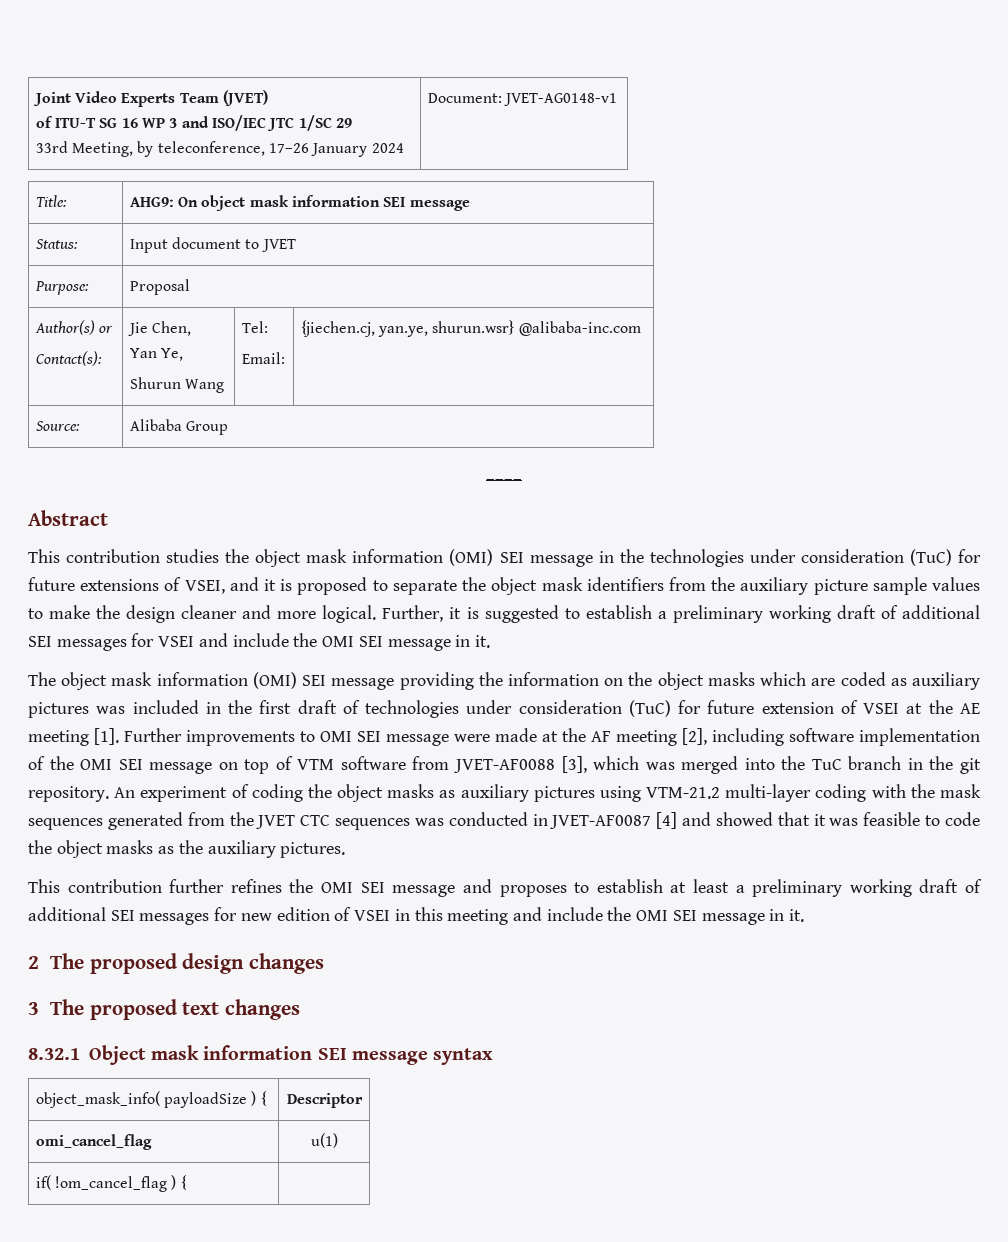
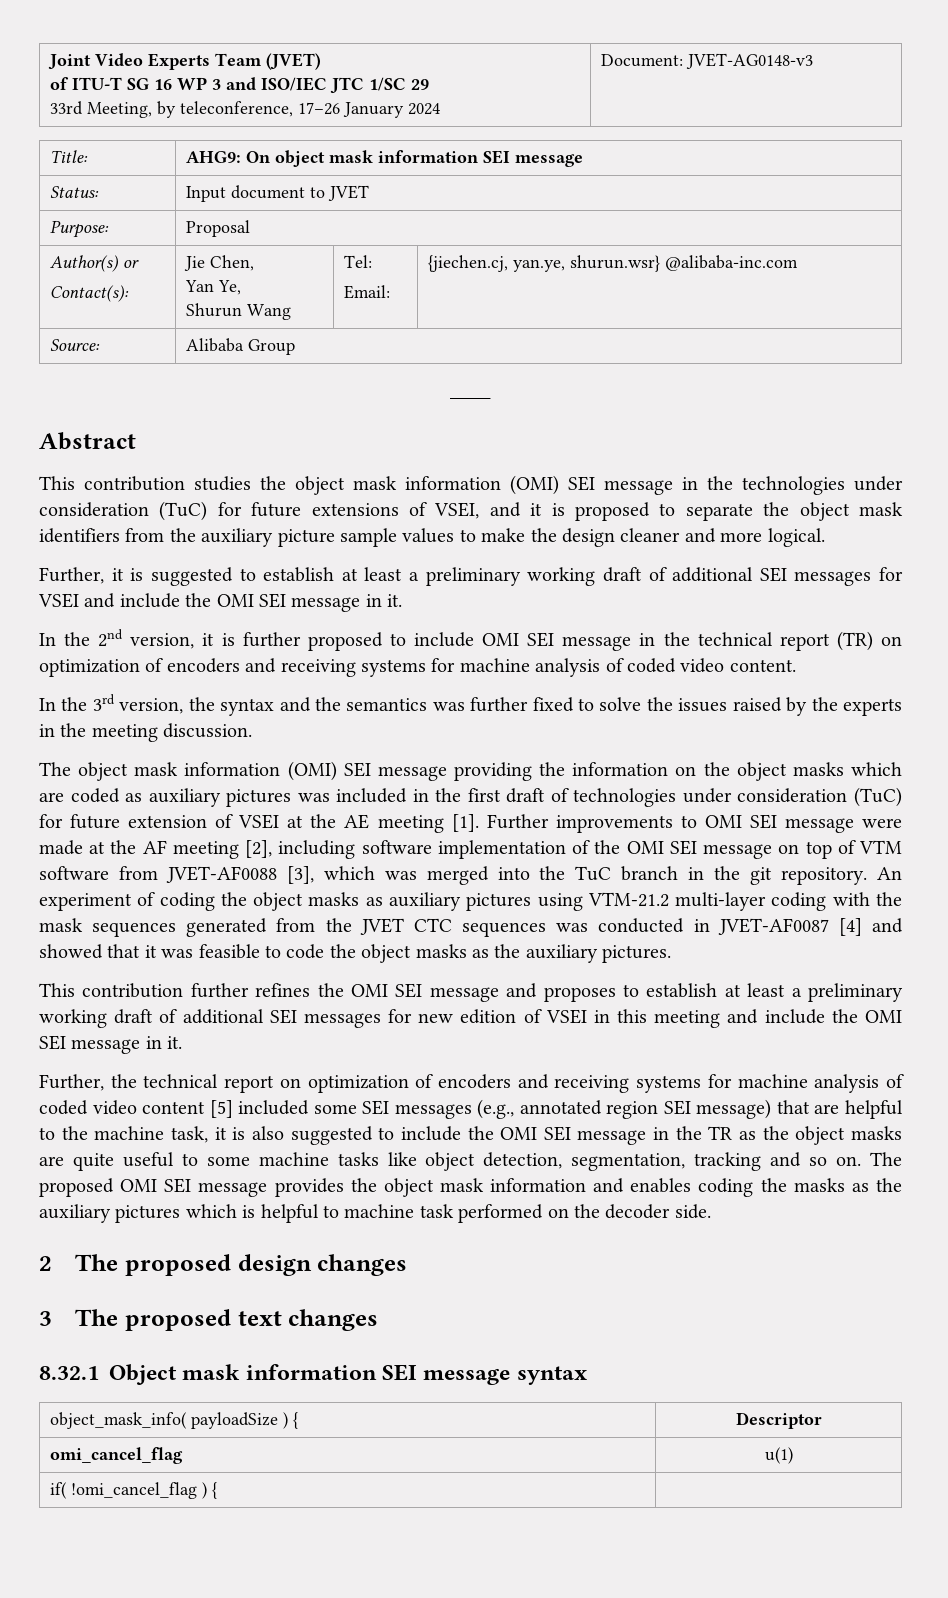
[504,93,618,106] JVET-AG0148-v1 -> [686,53,814,69] JVET-AG0148-v3
(377, 614) none -> (825, 537) //
(652, 612) none -> [341,567,403,581] at least
(490, 641) none -> [39,629,902,651] [39,658,796,677] [39,694,903,716] [39,723,253,742] // In the 2nd version, it is further proposed to include OMI SEI message in the technical report (TR) on optimization of encoders and receiving systems for machine analysis of coded video content. // In the 3rd version, the syntax and the semantics was further fixed to solve the issues raised by the experts in the meeting discussion.
(805, 915) none -> [39,1074,904,1093] [39,1099,903,1119] [39,1126,902,1145] [39,1152,902,1171] [39,1178,902,1197] [39,1204,711,1223] // Further, the technical report on optimization of encoders and receiving systems for machine analysis of coded video content [5] included some SEI messages (e.g., annotated region SEI message) that are helpful to the machine task, it is also suggested to include the OMI SEI message in the TR as the object masks are quite useful to some machine tasks like object detection, segmentation, tracking and so on. The proposed OMI SEI message provides the object mask information and enables coding the masks as the auxiliary pictures which is helpful to machine task performed on the decoder side.
[55,1176,168,1192] !om_cancel_flag -> [71,1482,198,1499] !omi_cancel_flag

